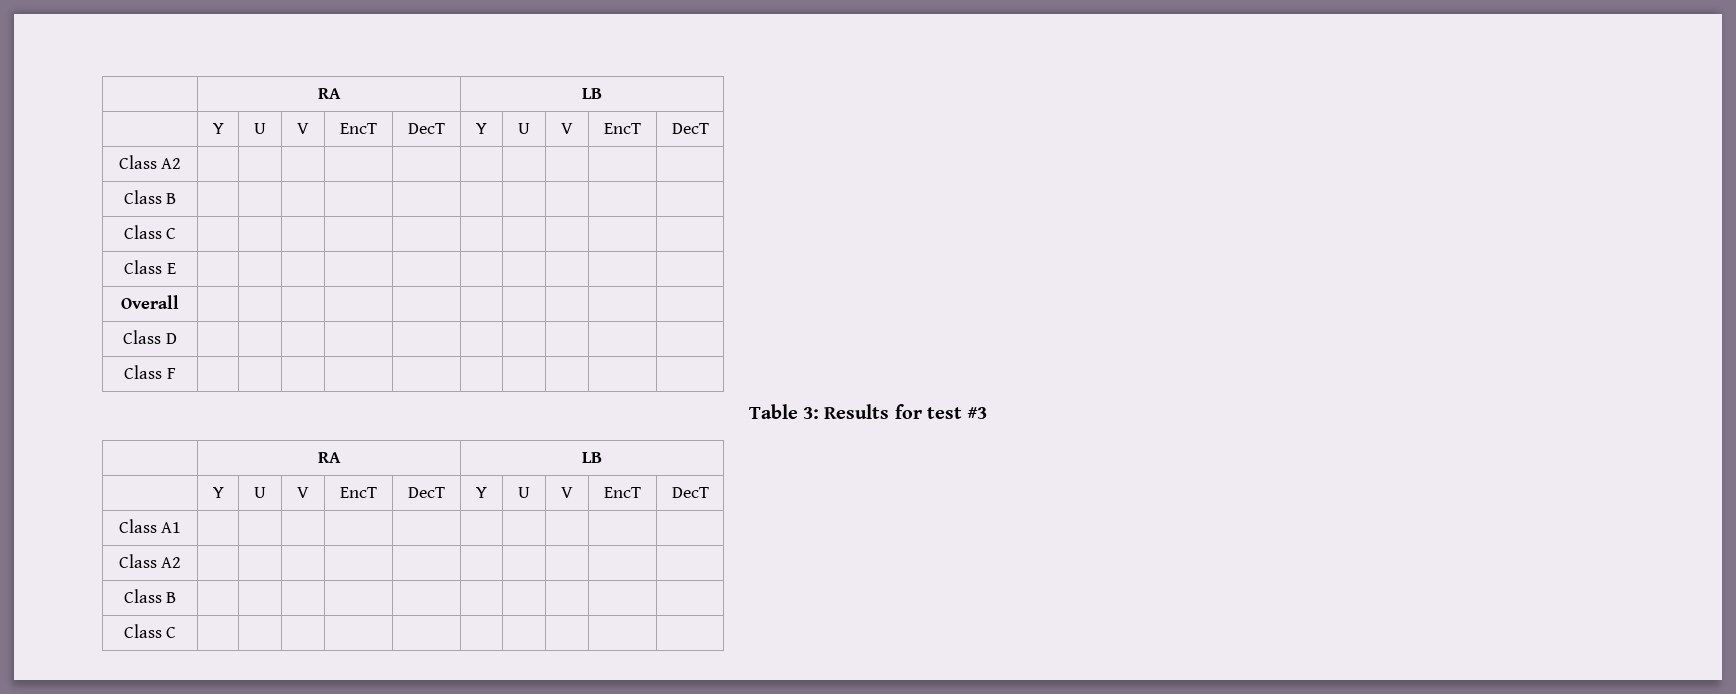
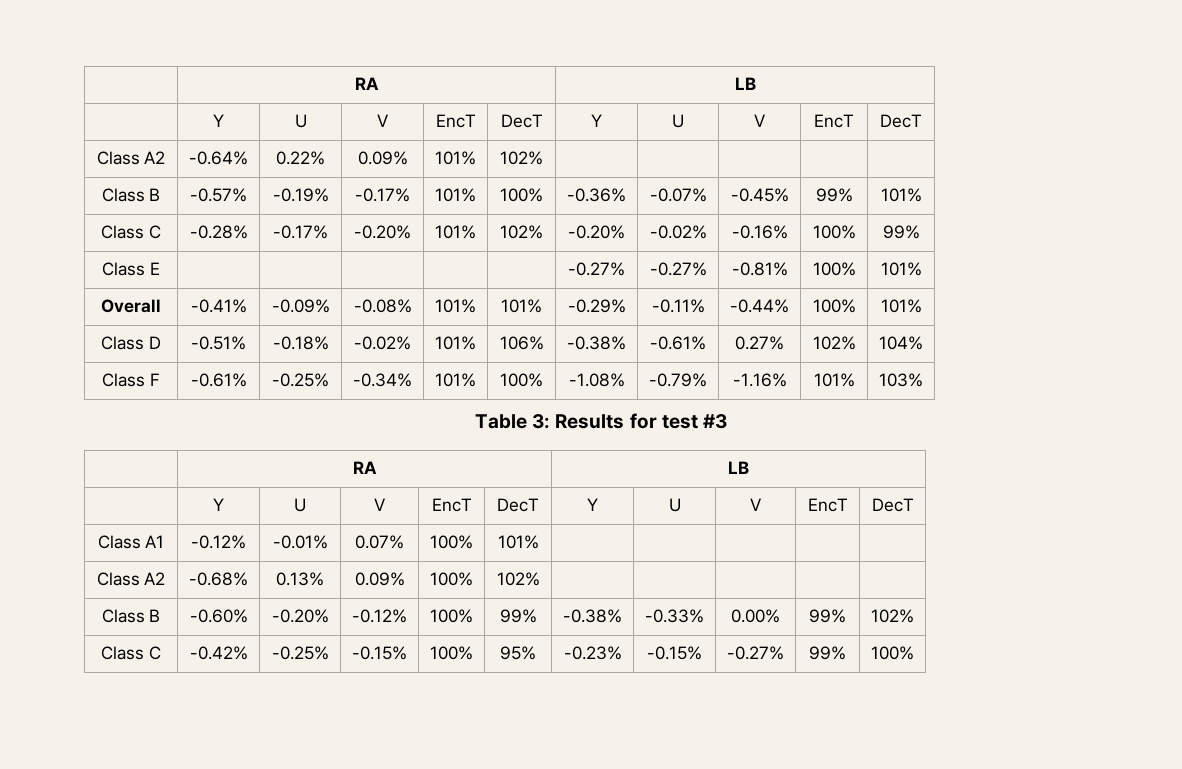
[123,190,177,204] [123,225,177,239] [124,260,176,274] [121,295,179,309] [123,330,177,344] [124,365,176,379] | | | | | | | | | // Class B | | | | | | | | | | // Class C | | | | | | | | | | // Class E | | | | | | | | | | // Overall | | | | | | | | | | // Class D | | | | | | | | | | // Class F | | | | | | | | | | -> [189,151,248,165] [276,151,325,165] [357,151,408,165] [435,151,476,165] [500,151,543,165] [101,188,161,202] [190,188,247,202] [272,188,329,202] [355,188,410,202] [435,188,476,202] [500,188,543,202] [567,188,626,202] [649,188,707,202] [730,188,789,202] [815,188,853,202] [880,188,922,202] [101,225,161,239] [189,225,248,239] [273,225,328,239] [354,225,411,239] [435,225,476,239] [500,225,543,239] [568,225,625,239] [649,225,707,239] [731,225,788,239] [812,225,856,239] [882,225,920,239] [102,262,160,276] [568,262,625,276] [649,262,707,276] [731,262,788,276] [812,262,856,276] [880,262,922,276] [101,299,161,313] [190,299,247,313] [271,299,330,313] [353,299,412,313] [435,299,476,313] [501,299,542,313] [567,299,626,313] [651,299,705,313] [730,299,789,313] [812,299,856,313] [880,299,922,313] [101,336,161,350] [191,336,246,350] [272,336,329,350] [354,336,411,350] [435,336,476,350] [499,336,544,350] [567,336,626,350] [650,336,706,350] [735,336,784,350] [812,336,856,350] [879,336,923,350] [102,373,160,387] [190,373,247,387] [272,373,329,387] [353,373,412,387] [435,373,476,387] [500,373,543,387] [568,373,625,387] [649,373,707,387] [732,373,787,387] [813,373,855,387] [879,373,923,387] -0.64% | 0.22% | 0.09% | 101% | 102% | | | | | // Class B | -0.57% | -0.19% | -0.17% | 101% | 100% | -0.36% | -0.07% | -0.45% | 99% | 101% // Class C | -0.28% | -0.17% | -0.20% | 101% | 102% | -0.20% | -0.02% | -0.16% | 100% | 99% // Class E | | | | | | -0.27% | -0.27% | -0.81% | 100% | 101% // Overall | -0.41% | -0.09% | -0.08% | 101% | 101% | -0.29% | -0.11% | -0.44% | 100% | 101% // Class D | -0.51% | -0.18% | -0.02% | 101% | 106% | -0.38% | -0.61% | 0.27% | 102% | 104% // Class F | -0.61% | -0.25% | -0.34% | 101% | 100% | -1.08% | -0.79% | -1.16% | 101% | 103%
[118,554,182,568] [123,589,177,603] [123,624,177,638] | | | | | | | | | // Class A2 | | | | | | | | | | // Class B | | | | | | | | | | // Class C | | | | | | | | | | -> [191,535,246,549] [272,535,328,549] [355,535,404,549] [430,535,473,549] [497,535,539,549] [96,572,166,586] [189,572,248,586] [276,572,324,586] [354,572,405,586] [430,572,473,586] [496,572,540,586] [101,609,161,623] [189,609,248,623] [271,609,329,623] [352,609,407,623] [430,609,473,623] [499,609,537,623] [563,609,622,623] [645,609,704,623] [731,609,780,623] [809,609,846,623] [871,609,914,623] [101,646,161,660] [189,646,248,660] [271,646,329,660] [352,646,407,660] [430,646,473,660] [500,646,536,660] [563,646,622,660] [647,646,702,660] [727,646,784,660] [809,646,846,660] [871,646,914,660] -0.12% | -0.01% | 0.07% | 100% | 101% | | | | | // Class A2 | -0.68% | 0.13% | 0.09% | 100% | 102% | | | | | // Class B | -0.60% | -0.20% | -0.12% | 100% | 99% | -0.38% | -0.33% | 0.00% | 99% | 102% // Class C | -0.42% | -0.25% | -0.15% | 100% | 95% | -0.23% | -0.15% | -0.27% | 99% | 100%

